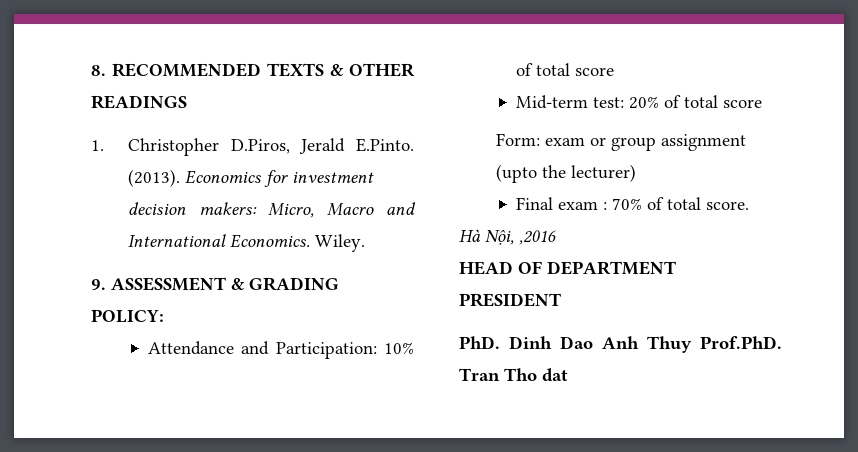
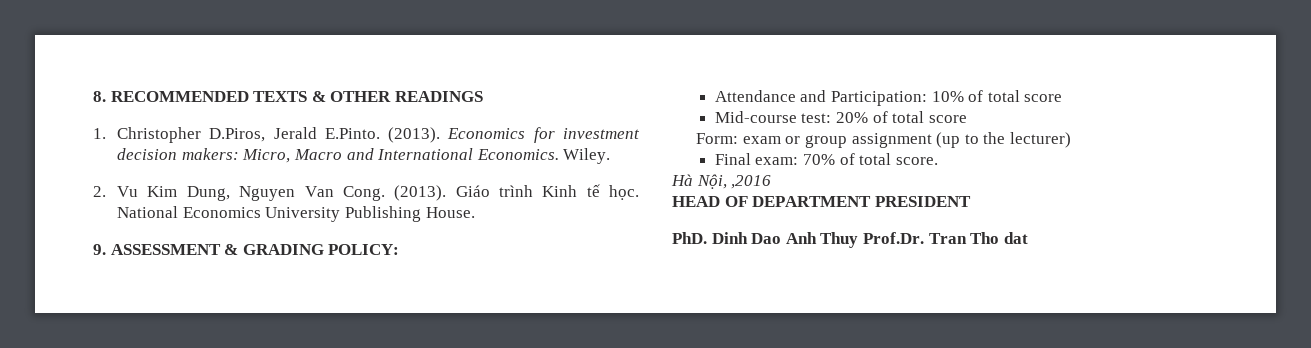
(365, 243) none -> [93,184,639,201] [117,206,475,222] // 2. Vu Kim Dung, Nguyen Van Cong. (2013). Giáo trình Kinh tế học. National Economics University Publishing House.
[516,95,589,109] Mid-term -> [714,111,797,123] Mid-course
[495,164,537,183] (upto -> [936,132,979,148] (up to
[558,201,608,210] exam : -> [755,157,799,165] exam:
[700,336,782,349] Prof.PhD. -> [862,232,924,244] Prof.Dr.

